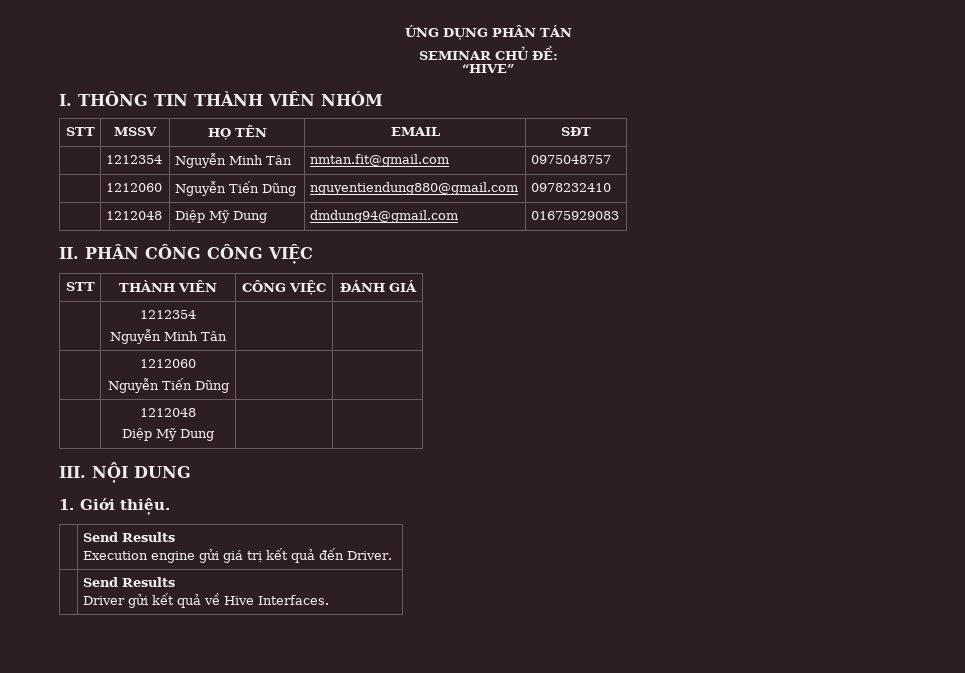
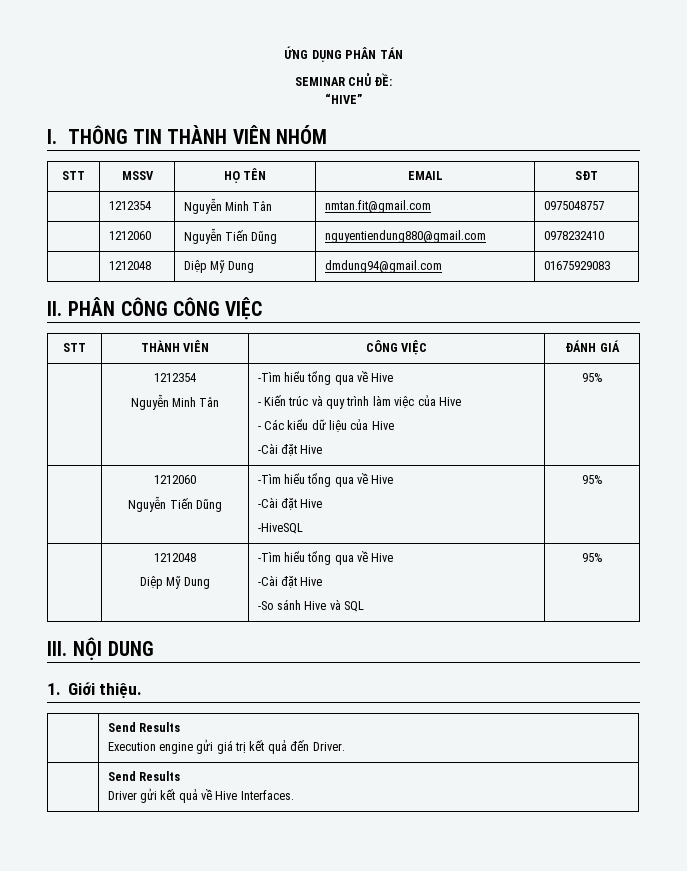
[140,359,196,368] [107,378,229,393] [140,408,196,417] [122,428,214,441] | // | 1212060 // Nguyễn Tiến Dũng | | // | 1212048 // Diệp Mỹ Dung | | -> [257,371,394,385] [257,395,461,409] [257,419,394,432] [257,443,323,456] [581,373,603,382] [154,475,196,484] [128,496,222,512] [257,473,394,487] [257,497,323,510] [257,523,303,534] [581,475,603,484] [154,553,196,562] [139,576,211,589] [257,551,394,565] [257,575,323,588] [257,599,365,612] [581,553,603,562] -Tìm hiểu tổng qua về Hive // - Kiến trúc và quy trình làm việc của Hive // - Các kiểu dữ liệu của Hive // -Cài đặt Hive | 95% // | 1212060 // Nguyễn Tiến Dũng | -Tìm hiểu tổng qua về Hive // -Cài đặt Hive // -HiveSQL | 95% // | 1212048 // Diệp Mỹ Dung | -Tìm hiểu tổng qua về Hive // -Cài đặt Hive // -So sánh Hive và SQL | 95%

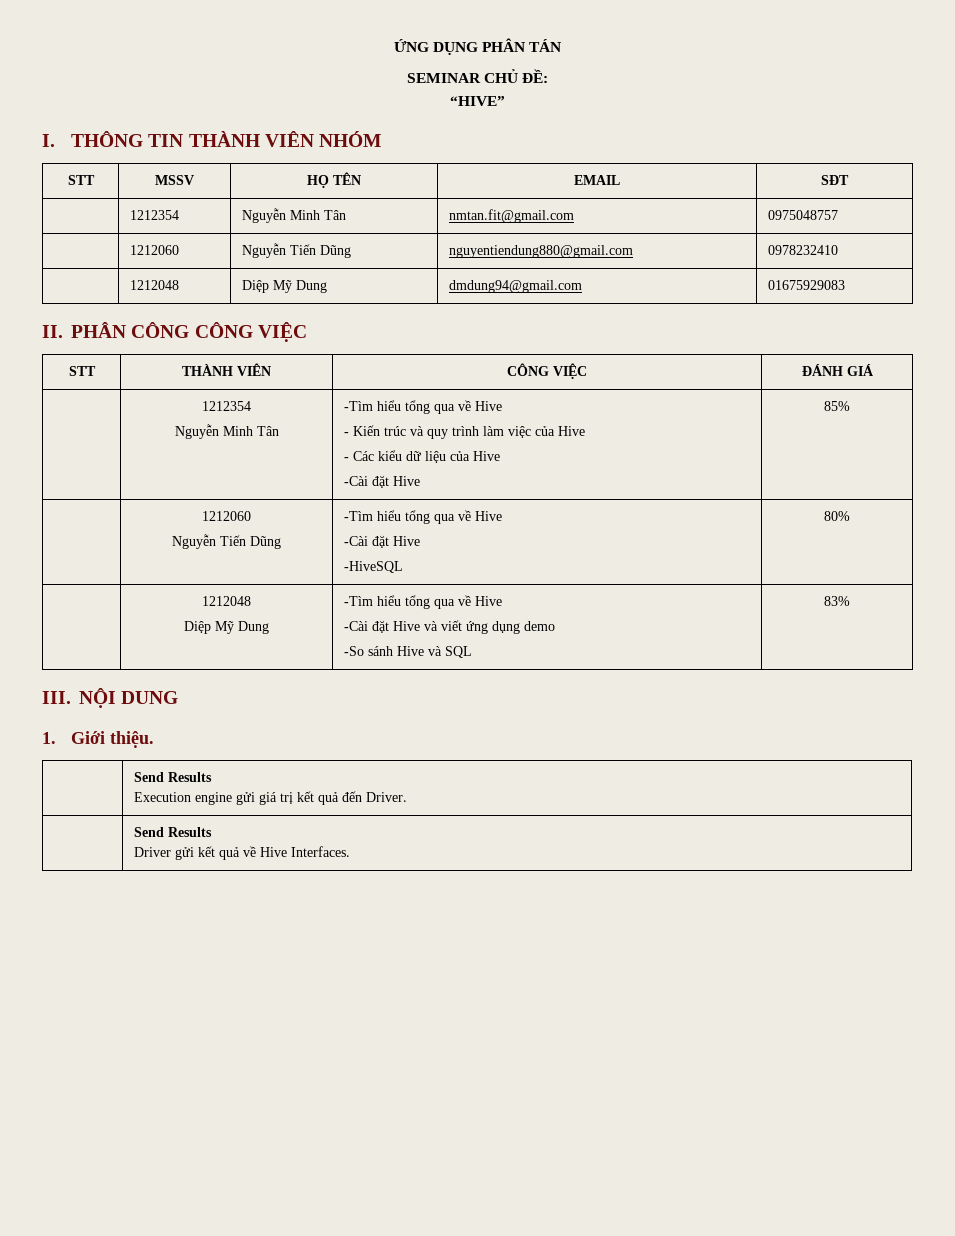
[581,373,603,382] 95% -> [824,401,850,411] 85%
[581,475,603,484] 95% -> [824,511,850,521] 80%
(323, 581) none -> [423,620,555,634] và viết ứng dụng demo
[581,553,603,562] 95% -> [824,596,850,606] 83%

